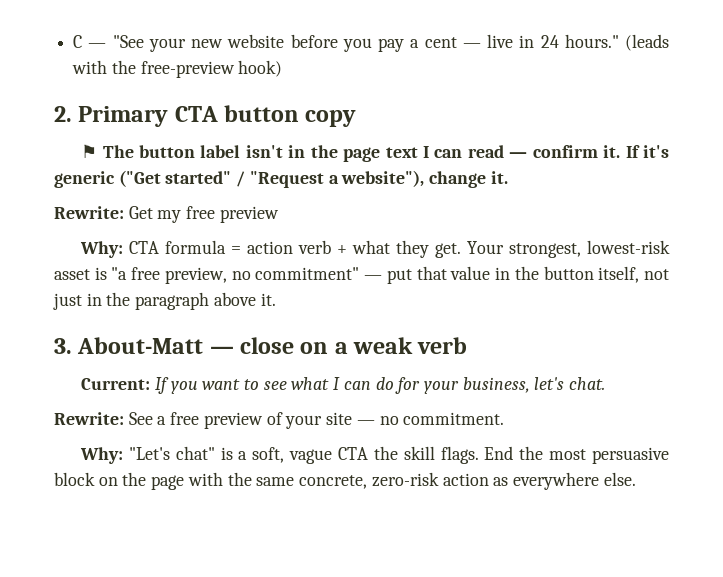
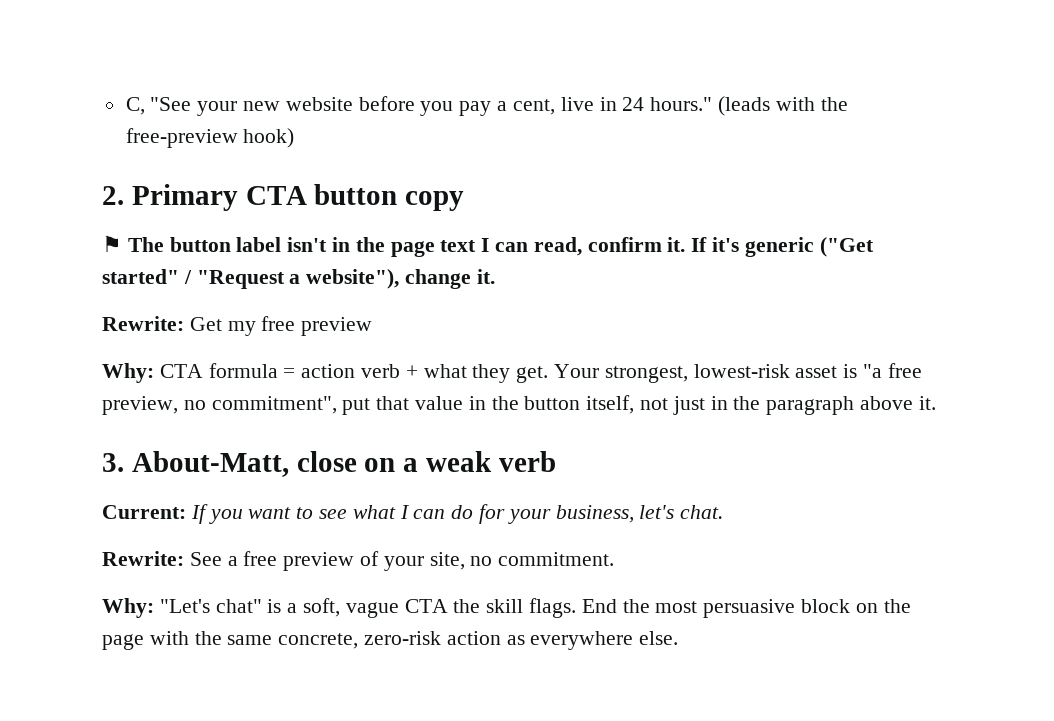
[73,35,107,48] C — -> [125,97,145,115] C,
[424,37,481,48] cent — -> [512,99,555,115] cent,
[467,145,528,158] read — -> [533,237,582,256] read,
[255,267,383,280] commitment" — -> [211,396,337,414] commitment",
[77,337,234,354] About-Matt — -> [131,451,289,477] About-Matt,
[326,412,375,425] site — -> [429,552,465,570] site,

